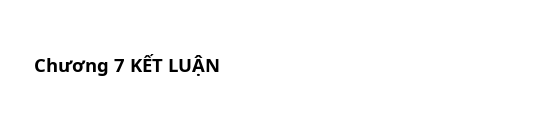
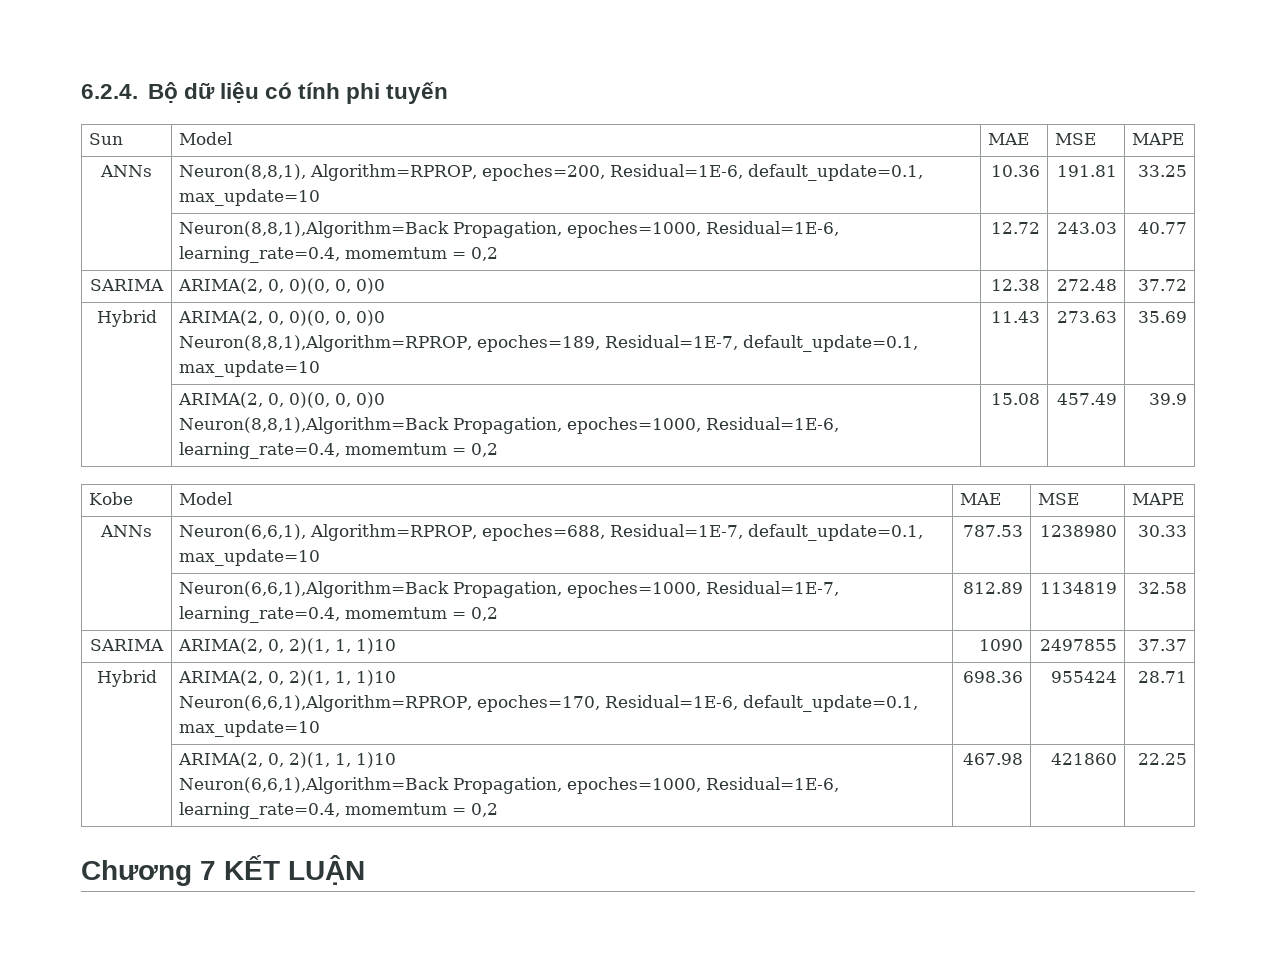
(34, 67) none -> [81,81,448,104] [89,133,124,145] [179,132,233,145] [988,133,1030,145] [1055,133,1097,145] [1132,133,1185,145] [100,165,152,177] [179,164,924,181] [179,189,321,206] [990,165,1040,177] [1056,165,1117,177] [1137,165,1187,177] [179,221,840,238] [179,246,499,263] [990,222,1040,234] [1056,222,1117,234] [1137,222,1187,234] [90,279,164,291] [178,278,386,294] [990,279,1040,291] [1056,279,1117,291] [1137,279,1187,291] [96,310,157,327] [178,310,386,326] [179,335,919,352] [179,360,321,377] [990,311,1040,323] [1056,311,1117,323] [1137,311,1187,323] [178,392,386,408] [179,417,840,434] [179,442,499,459] [990,393,1040,405] [1056,393,1117,405] [1148,393,1187,405] [89,492,134,505] [179,492,233,505] [960,493,1002,505] [1038,493,1080,505] [1132,493,1185,505] [100,525,152,537] [179,524,924,541] [179,549,321,566] [962,525,1023,537] [1039,525,1117,537] [1137,525,1187,537] [179,581,840,598] [179,606,499,623] [962,582,1023,594] [1039,582,1117,594] [1137,582,1187,594] [90,639,164,651] [178,638,397,654] [978,639,1023,651] [1039,639,1117,651] [1137,639,1187,651] [96,670,157,687] [178,670,397,686] [179,695,919,712] [179,720,321,737] [962,671,1023,683] [1050,671,1117,683] [1137,671,1187,683] [178,752,397,768] [179,777,840,794] [179,802,499,819] [962,753,1023,765] [1050,753,1117,765] [1137,753,1187,765] 6.2.4. Bộ dữ liệu có tính phi tuyến // Sun | Model | MAE | MSE | MAPE // ANNs | Neuron(8,8,1), Algorithm=RPROP, epoches=200, Residual=1E-6, default_update=0.1, max_update=10 | 10.36 | 191.81 | 33.25 // | Neuron(8,8,1),Algorithm=Back Propagation, epoches=1000, Residual=1E-6, learning_rate=0.4, momemtum = 0,2 | 12.72 | 243.03 | 40.77 // SARIMA | ARIMA(2, 0, 0)(0, 0, 0)0 | 12.38 | 272.48 | 37.72 // Hybrid | ARIMA(2, 0, 0)(0, 0, 0)0 // Neuron(8,8,1),Algorithm=RPROP, epoches=189, Residual=1E-7, default_update=0.1, max_update=10 | 11.43 | 273.63 | 35.69 // | ARIMA(2, 0, 0)(0, 0, 0)0 // Neuron(8,8,1),Algorithm=Back Propagation, epoches=1000, Residual=1E-6, learning_rate=0.4, momemtum = 0,2 | 15.08 | 457.49 | 39.9 // Kobe | Model | MAE | MSE | MAPE // ANNs | Neuron(6,6,1), Algorithm=RPROP, epoches=688, Residual=1E-7, default_update=0.1, max_update=10 | 787.53 | 1238980 | 30.33 // | Neuron(6,6,1),Algorithm=Back Propagation, epoches=1000, Residual=1E-7, learning_rate=0.4, momemtum = 0,2 | 812.89 | 1134819 | 32.58 // SARIMA | ARIMA(2, 0, 2)(1, 1, 1)10 | 1090 | 2497855 | 37.37 // Hybrid | ARIMA(2, 0, 2)(1, 1, 1)10 // Neuron(6,6,1),Algorithm=RPROP, epoches=170, Residual=1E-6, default_update=0.1, max_update=10 | 698.36 | 955424 | 28.71 // | ARIMA(2, 0, 2)(1, 1, 1)10 // Neuron(6,6,1),Algorithm=Back Propagation, epoches=1000, Residual=1E-6, learning_rate=0.4, momemtum = 0,2 | 467.98 | 421860 | 22.25 //

